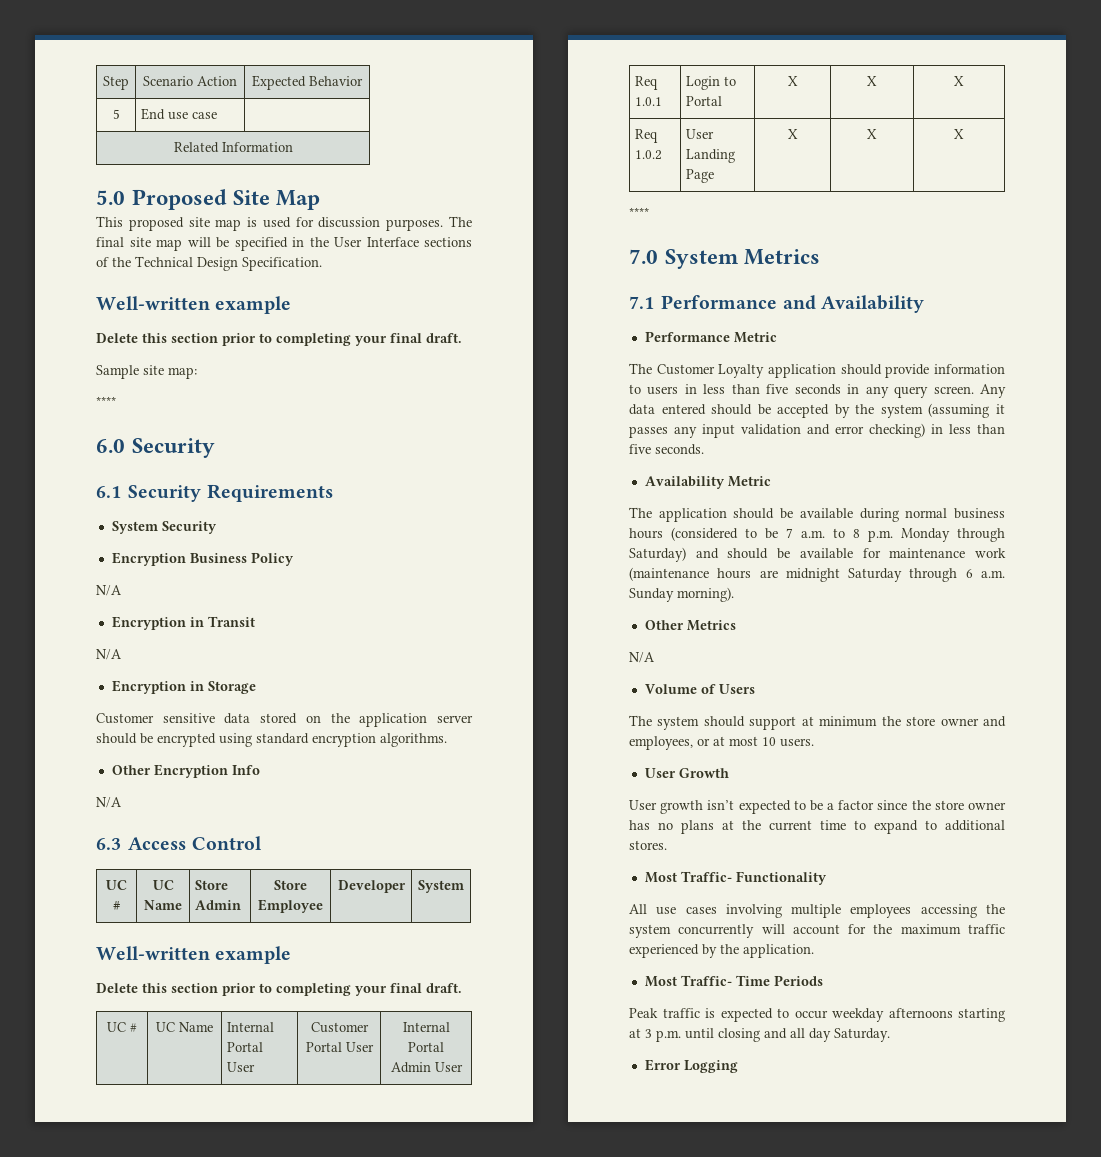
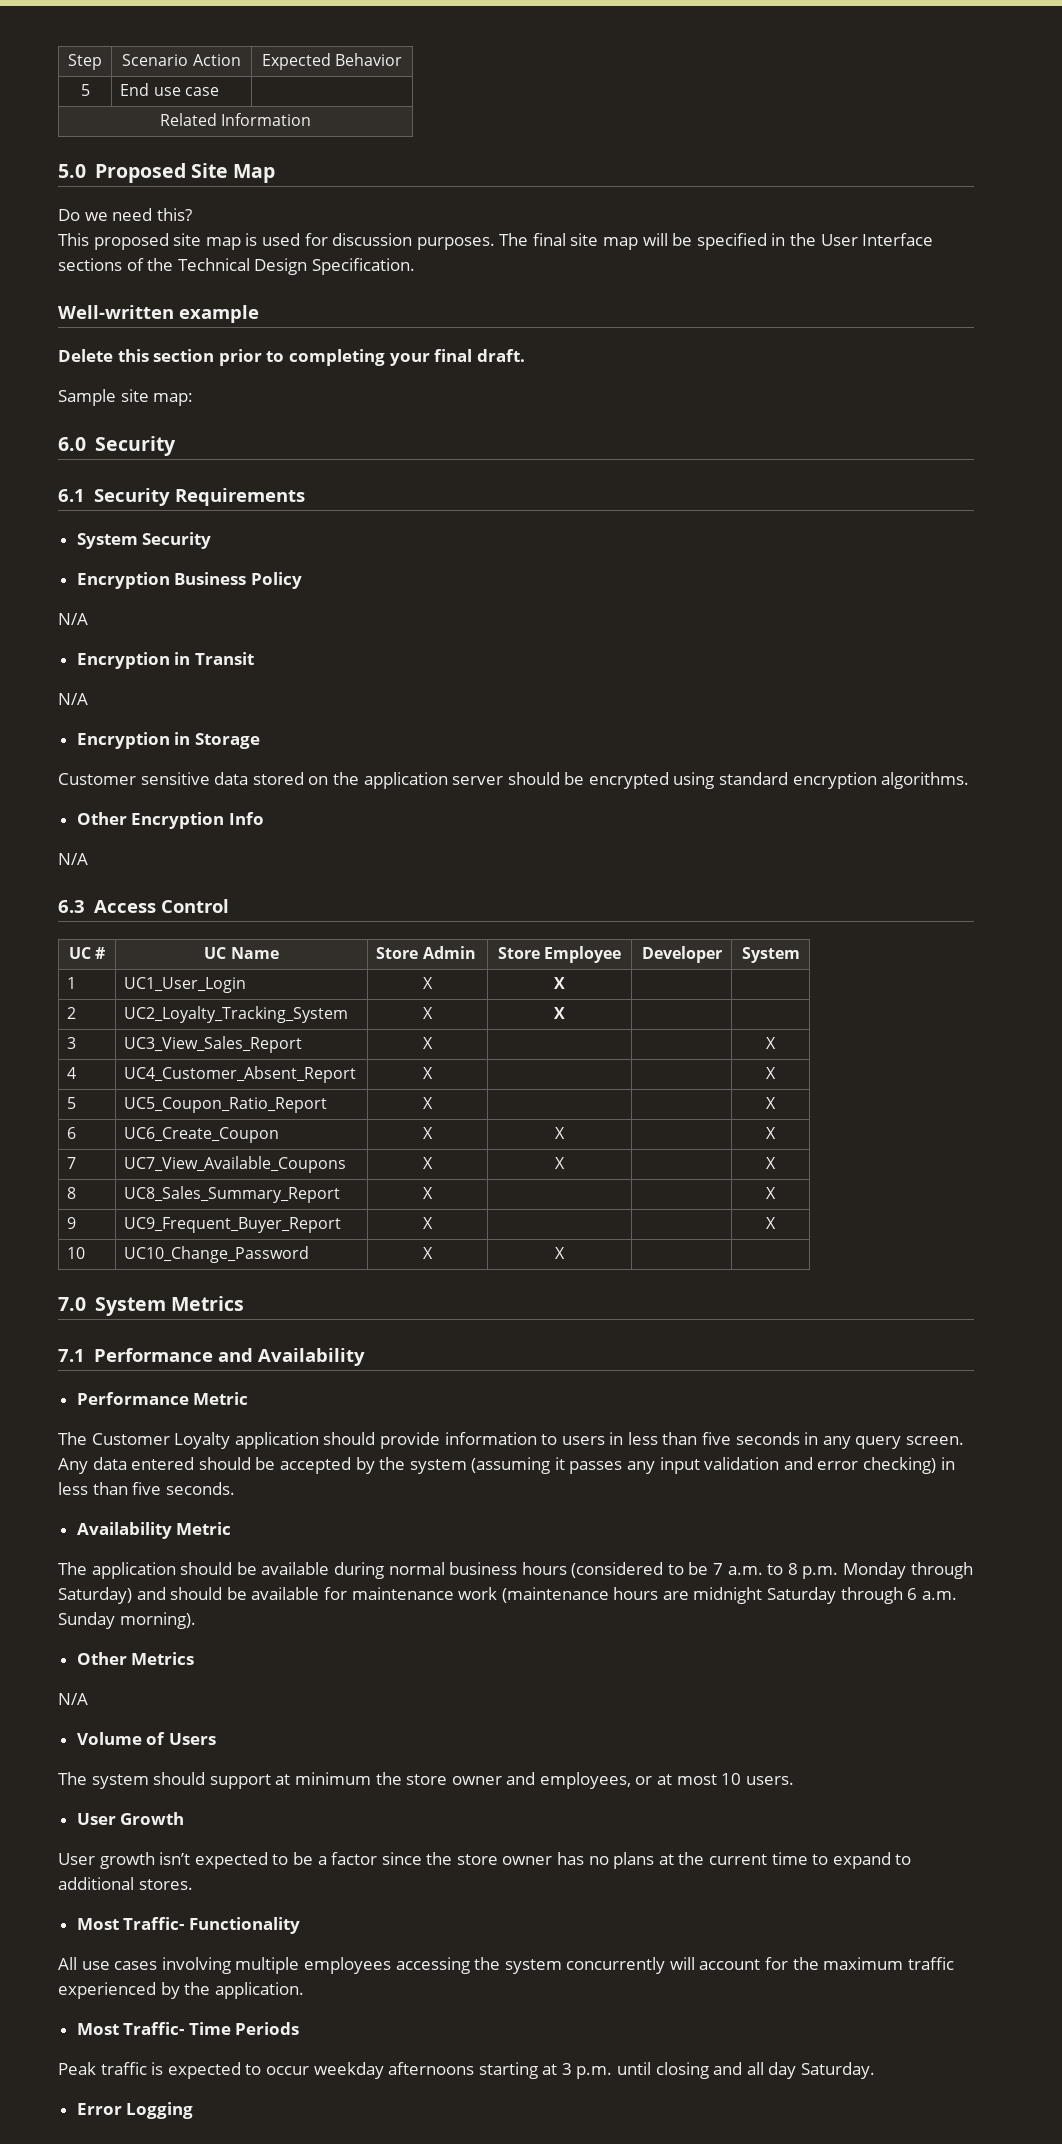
(321, 200) none -> [58,208,192,221] // Do we need this?
[96,396,116,407] // **** -> (194, 399) none
[96,946,292,964] [96,983,462,996] [107,1022,137,1032] [156,1022,213,1032] [227,1022,275,1032] [227,1042,264,1052] [227,1062,256,1072] [310,1022,369,1033] [305,1042,374,1052] [402,1022,450,1032] [408,1042,444,1052] [390,1062,463,1073] [635,76,659,90] [635,97,663,106] [686,76,737,90] [686,96,723,106] [787,76,798,86] [867,76,877,86] [954,76,964,86] [635,129,659,143] [635,150,663,160] [686,129,715,139] [686,149,736,163] [686,169,715,183] [787,129,798,139] [867,129,877,139] [954,129,964,139] [629,207,649,218] // Well-written example // Delete this section prior to completing your final draft. // UC # | UC Name | Internal Portal User | Customer Portal User | Internal Portal Admin User // Req 1.0.1 | Login to Portal | X | X | X // Req 1.0.2 | User Landing Page | X | X | X // **** -> [67,977,77,989] [124,977,247,993] [423,977,433,989] [554,977,565,989] [67,1007,77,1019] [124,1006,349,1023] [423,1007,433,1019] [554,1007,565,1019] [67,1037,77,1049] [124,1036,303,1053] [423,1037,433,1049] [766,1037,776,1049] [67,1067,77,1079] [124,1066,357,1083] [423,1067,433,1079] [766,1067,776,1079] [67,1097,77,1109] [124,1097,328,1113] [423,1097,433,1109] [766,1097,776,1109] [67,1127,77,1139] [124,1127,280,1143] [423,1127,433,1139] [555,1127,565,1139] [766,1127,776,1139] [67,1157,77,1169] [124,1156,347,1173] [423,1157,433,1169] [555,1157,565,1169] [766,1157,776,1169] [67,1187,77,1199] [124,1186,341,1203] [423,1187,433,1199] [766,1187,776,1199] [67,1217,77,1229] [124,1217,342,1233] [423,1217,433,1229] [766,1217,776,1229] [67,1247,86,1259] [124,1246,310,1263] [423,1247,433,1259] [555,1247,565,1259] // 1 | UC1_User_Login | X | X | | // 2 | UC2_Loyalty_Tracking_System | X | X | | // 3 | UC3_View_Sales_Report | X | | | X // 4 | UC4_Customer_Absent_Report | X | | | X // 5 | UC5_Coupon_Ratio_Report | X | | | X // 6 | UC6_Create_Coupon | X | X | | X // 7 | UC7_View_Available_Coupons | X | X | | X // 8 | UC8_Sales_Summary_Report | X | | | X // 9 | UC9_Frequent_Buyer_Report | X | | | X // 10 | UC10_Change_Password | X | X | |

